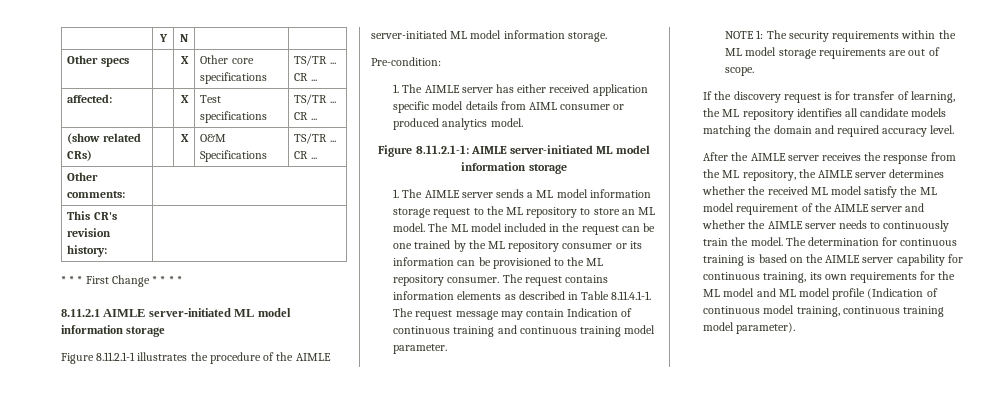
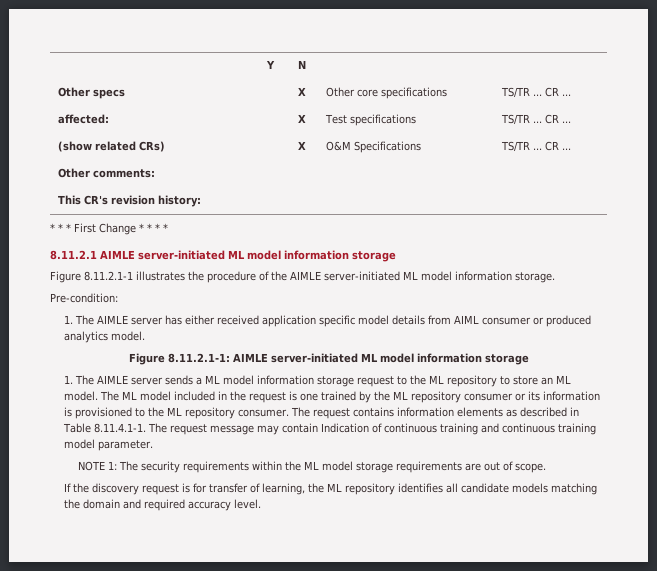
[621,223,656,232] can be -> [288,391,297,401] is
[457,257,491,266] can be -> [63,407,72,417] is
[703,152,956,164] [703,169,945,181] [702,186,937,198] [703,203,925,215] [702,220,950,232] [703,237,958,246] [703,254,963,266] [703,271,956,283] [703,288,938,300] [703,305,944,317] [703,322,796,334] // After the AIMLE server receives the response from the ML repository, the AIMLE server determines whether the received ML model satisfy the ML model requirement of the AIMLE server and whether the AIMLE server needs to continuously train the model. The determination for continuous training is based on the AIMLE server capability for continuous training, its own requirements for the ML model and ML model profile (Indication of continuous model training, continuous training model parameter). -> (261, 504) none

